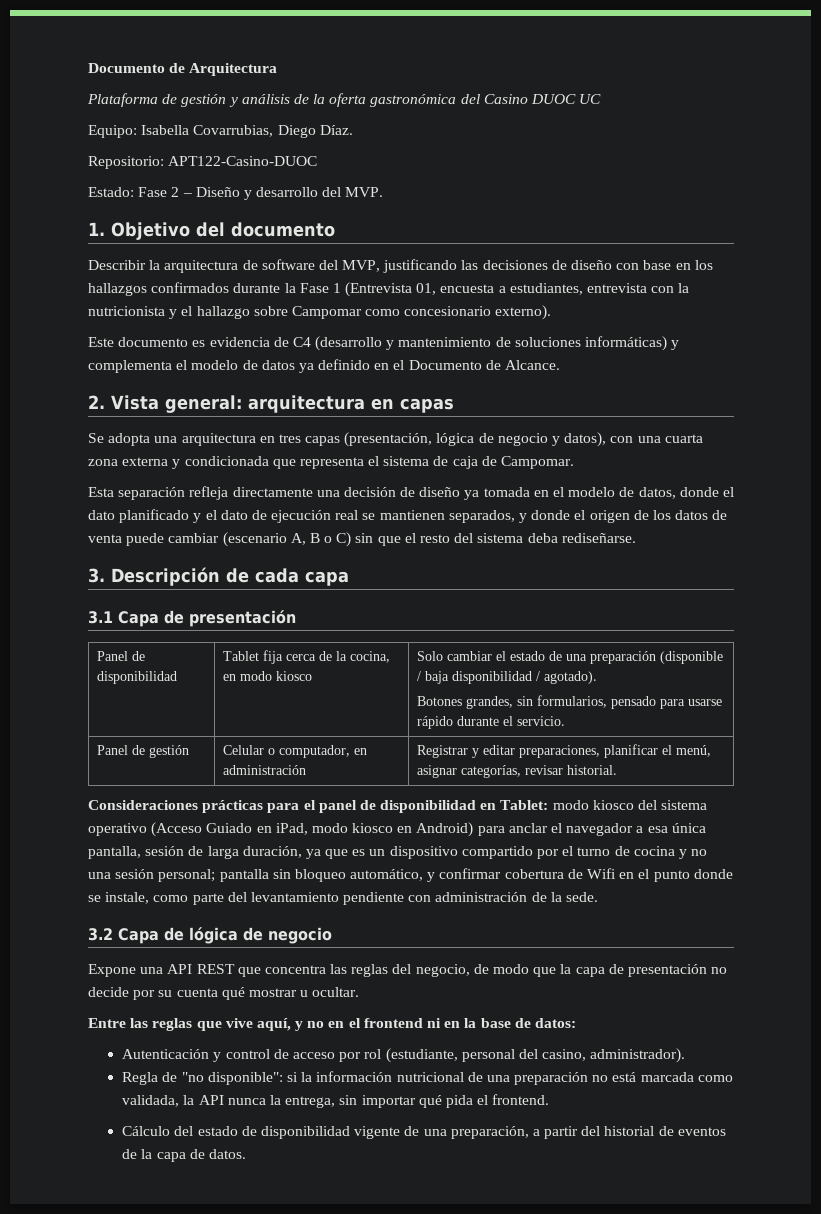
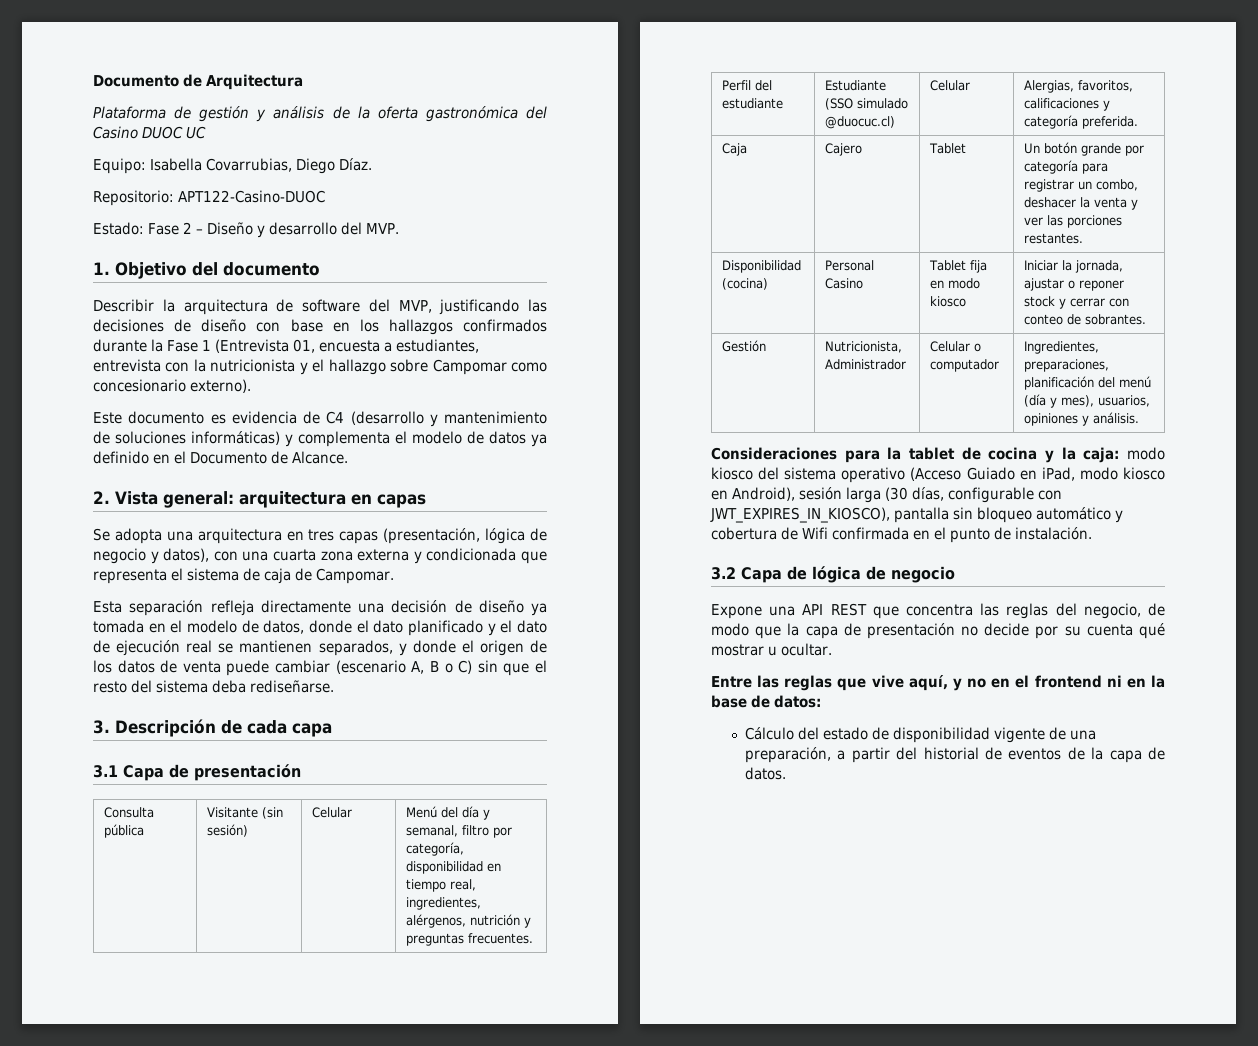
[97,651,146,661] [97,671,178,684] [223,650,391,664] [223,671,313,681] [417,651,724,664] [417,671,598,684] [417,695,723,709] [417,716,566,729] [97,745,190,758] [223,745,368,758] [223,765,307,775] [417,744,712,758] [417,765,618,778] [88,800,549,813] Panel de disponibilidad | Tablet fija cerca de la cocina, en modo kiosco | Solo cambiar el estado de una preparación (disponible / baja disponibilidad / agotado). // Botones grandes, sin formularios, pensado para usarse rápido durante el servicio. // Panel de gestión | Celular o computador, en administración | Registrar y editar preparaciones, planificar el menú, asignar categorías, revisar historial. // Consideraciones prácticas para el panel de disponibilidad en Tablet: -> [104,807,155,818] [104,824,145,838] [207,807,284,819] [207,824,249,837] [312,807,353,818] [406,806,491,820] [406,825,513,838] [406,842,465,856] [406,861,502,874] [406,879,477,892] [406,897,482,910] [406,914,532,928] [406,933,534,946] [722,80,773,91] [722,98,784,109] [825,80,887,91] [825,98,909,110] [825,116,896,129] [930,80,971,91] [1024,80,1134,93] [1024,98,1111,111] [1024,115,1139,129] [722,143,748,156] [825,143,863,156] [929,143,967,154] [1024,142,1145,156] [1024,160,1109,174] [1024,179,1139,192] [1024,197,1139,210] [1024,215,1123,228] [1024,233,1084,244] [722,260,802,273] [722,278,769,290] [825,260,875,271] [825,278,864,289] [929,260,988,273] [930,278,981,289] [930,296,967,307] [1024,260,1124,273] [1024,278,1125,291] [1024,296,1130,309] [1024,314,1147,325] [722,340,767,352] [825,341,903,353] [825,359,907,370] [930,341,982,352] [930,359,1000,372] [1024,341,1100,354] [1024,359,1110,372] [1024,376,1152,390] [1024,394,1151,408] [1024,412,1140,426] [711,447,1120,463] Consulta pública | Visitante (sin sesión) | Celular | Menú del día y semanal, filtro por categoría, disponibilidad en tiempo real, ingredientes, alérgenos, nutrición y preguntas frecuentes. // Perfil del estudiante | Estudiante (SSO simulado @duocuc.cl) | Celular | Alergias, favoritos, calificaciones y categoría preferida. // Caja | Cajero | Tablet | Un botón grande por categoría para registrar un combo, deshacer la venta y ver las porciones restantes. // Disponibilidad (cocina) | Personal Casino | Tablet fija en modo kiosco | Iniciar la jornada, ajustar o reponer stock y cerrar con conteo de sobrantes. // Gestión | Nutricionista, Administrador | Celular o computador | Ingredientes, preparaciones, planificación del menú (día y mes), usuarios, opiniones y análisis. // Consideraciones para la tablet de cocina y la caja:
[416,822,706,837] [88,846,708,859] [88,868,502,882] Android) para anclar el navegador a esa única pantalla, sesión de larga duración, ya que es un dispositivo compartido por el turno de cocina y no una sesión personal; pantalla sin bloqueo automático, y confirmar -> [732,487,1062,503] [710,507,1123,523] Android), sesión larga (30 días, configurable con JWT_EXPIRES_IN_KIOSCO), pantalla sin bloqueo automático y
(617, 873) none -> [832,527,909,540] confirmada
[693,869,733,879] [88,892,599,905] donde se instale, como parte del levantamiento pendiente con administración de la sede. -> [994,527,1092,540] de instalación.
[122,1048,686,1063] [122,1071,733,1085] [122,1094,550,1108] // Autenticación y control de acceso por rol (estudiante, personal del casino, administrador). // Regla de "no disponible": si la información nutricional de una preparación no está marcada como validada, la API nunca la entrega, sin importar qué pida el frontend. -> (821, 701) none

